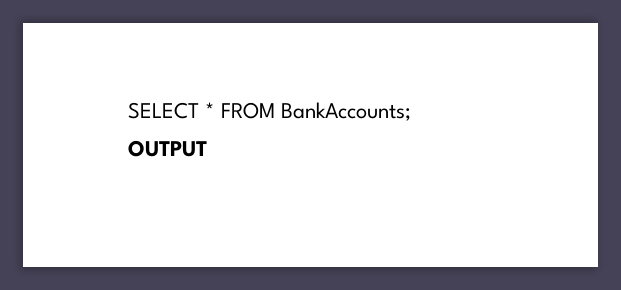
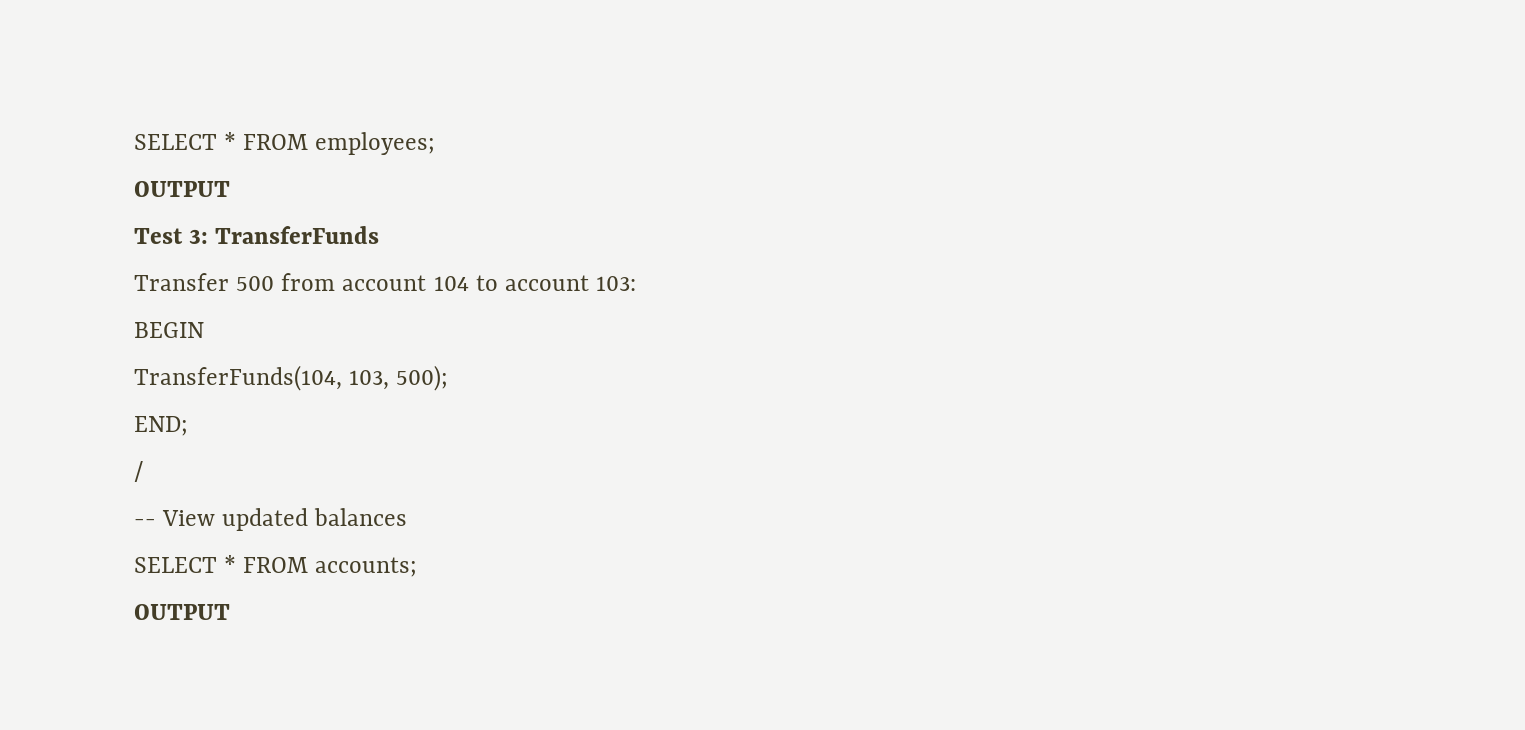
[128,102,412,121] [128,140,207,157] SELECT * FROM BankAccounts; // OUTPUT -> [134,132,436,155] [134,181,230,197] [134,226,380,244] [134,273,637,291] [134,322,204,338] [134,365,449,391] [134,416,188,436] [134,461,143,482] [134,508,408,531] [134,555,418,577] [134,604,230,620] SELECT * FROM employees; // OUTPUT // Test 3: TransferFunds // Transfer 500 from account 104 to account 103: // BEGIN // TransferFunds(104, 103, 500); // END; // / // -- View updated balances // SELECT * FROM accounts; // OUTPUT

